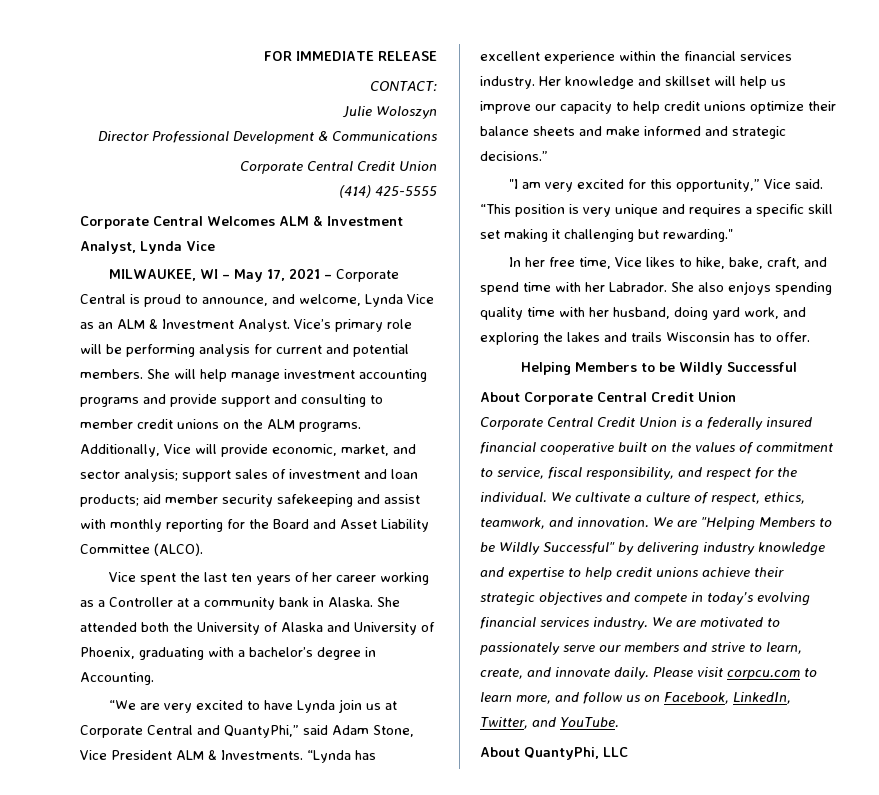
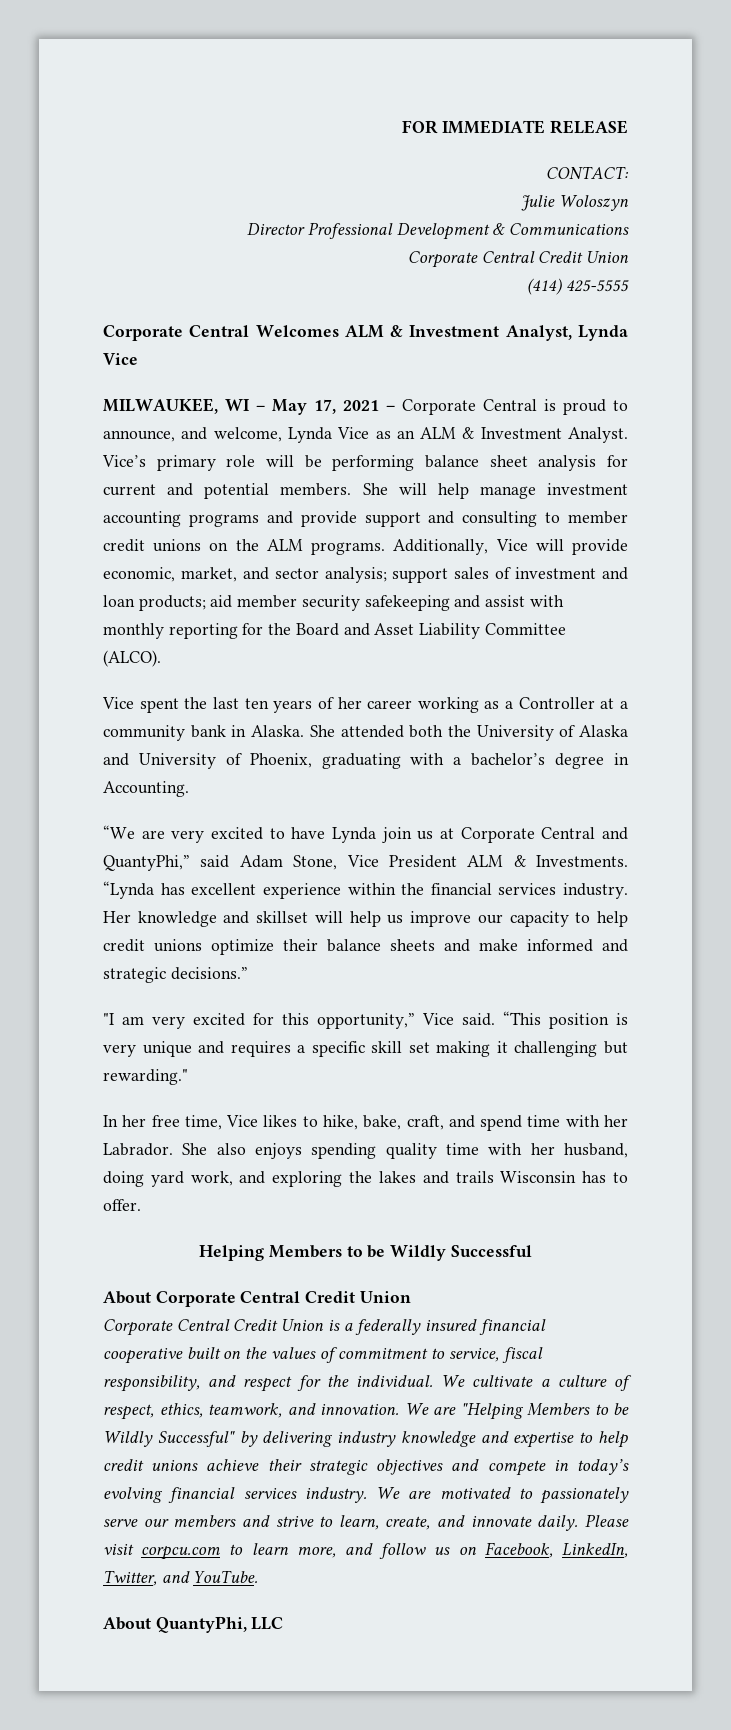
(195, 350) none -> [425,455,528,468] balance sheet

